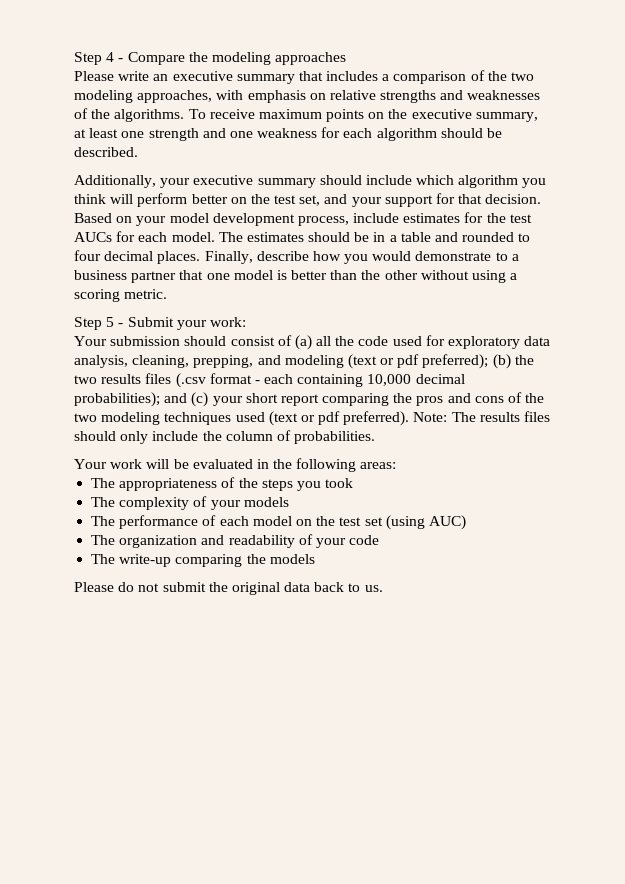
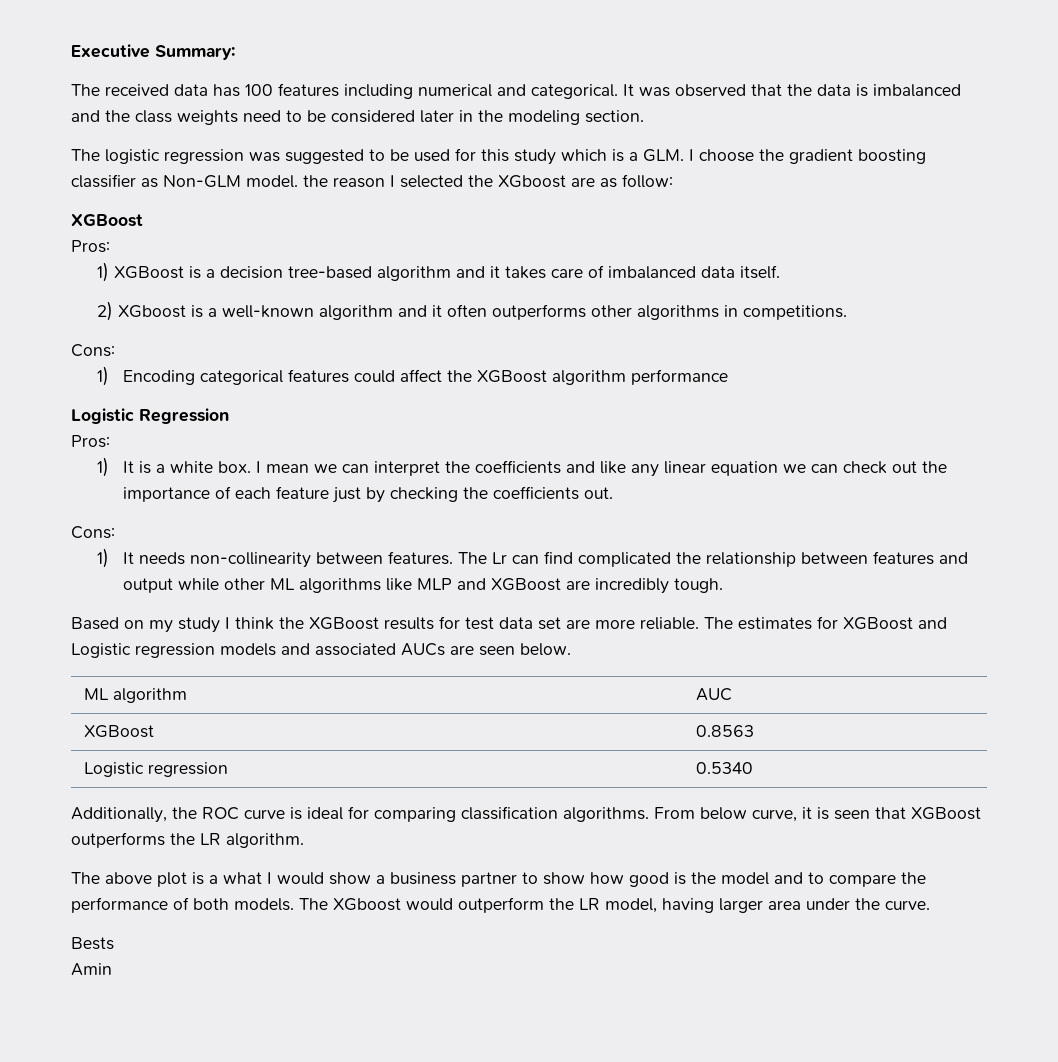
[74,52,347,65] [74,70,535,84] [74,90,541,103] [74,108,538,122] [74,127,503,141] [74,147,138,157] [74,175,547,188] [74,193,542,207] [74,212,532,226] [74,231,531,242] [74,250,519,264] [74,270,518,283] [74,289,168,302] [74,317,246,330] [74,335,551,350] [74,354,534,369] [74,373,465,388] [74,392,545,407] [74,411,551,426] [74,430,376,444] [74,458,397,472] [91,477,354,491] [91,496,289,510] [91,515,466,530] [91,534,380,548] [91,554,315,567] [74,582,383,595] Step 4 - Compare the modeling approaches // Please write an executive summary that includes a comparison of the two modeling approaches, with emphasis on relative strengths and weaknesses of the algorithms. To receive maximum points on the executive summary, at least one strength and one weakness for each algorithm should be described. // Additionally, your executive summary should include which algorithm you think will perform better on the test set, and your support for that decision. Based on your model development process, include estimates for the test AUCs for each model. The estimates should be in a table and rounded to four decimal places. Finally, describe how you would demonstrate to a business partner that one model is better than the other without using a scoring metric. // Step 5 - Submit your work: // Your submission should consist of (a) all the code used for exploratory data analysis, cleaning, prepping, and modeling (text or pdf preferred); (b) the two results files (.csv format - each containing 10,000 decimal probabilities); and (c) your short report comparing the pros and cons of the two modeling techniques used (text or pdf preferred). Note: The results files should only include the column of probabilities. // Your work will be evaluated in the following areas: // The appropriateness of the steps you took // The complexity of your models // The performance of each model on the test set (using AUC) // The organization and readability of your code // The write-up comparing the models // Please do not submit the original data back to us. -> [71,44,235,60] [71,83,961,99] [71,110,644,125] [71,148,926,165] [71,174,673,188] [71,214,143,227] [71,240,110,253] [96,262,780,282] [96,301,847,321] [71,344,115,357] [96,366,728,386] [71,408,229,424] [71,435,110,448] [96,457,947,477] [122,486,613,503] [71,526,115,539] [96,548,968,568] [122,578,723,594] [71,616,947,633] [71,643,571,658] [83,688,187,703] [695,688,732,701] [83,725,154,738] [695,725,754,737] [83,762,228,777] [695,762,753,774] [71,806,981,823] [71,832,304,848] [71,872,926,887] [71,897,930,913] [71,937,114,950] [71,963,112,976] Executive Summary: // The received data has 100 features including numerical and categorical. It was observed that the data is imbalanced and the class weights need to be considered later in the modeling section. // The logistic regression was suggested to be used for this study which is a GLM. I choose the gradient boosting classifier as Non-GLM model. the reason I selected the XGboost are as follow: // XGBoost // Pros: // 1) XGBoost is a decision tree-based algorithm and it takes care of imbalanced data itself. // 2) XGboost is a well-known algorithm and it often outperforms other algorithms in competitions. // Cons: // 1) Encoding categorical features could affect the XGBoost algorithm performance // Logistic Regression // Pros: // 1) It is a white box. I mean we can interpret the coefficients and like any linear equation we can check out the importance of each feature just by checking the coefficients out. // Cons: // 1) It needs non-collinearity between features. The Lr can find complicated the relationship between features and output while other ML algorithms like MLP and XGBoost are incredibly tough. // Based on my study I think the XGBoost results for test data set are more reliable. The estimates for XGBoost and Logistic regression models and associated AUCs are seen below. // ML algorithm | AUC // XGBoost | 0.8563 // Logistic regression | 0.5340 // Additionally, the ROC curve is ideal for comparing classification algorithms. From below curve, it is seen that XGBoost outperforms the LR algorithm. // The above plot is a what I would show a business partner to show how good is the model and to compare the performance of both models. The XGboost would outperform the LR model, having larger area under the curve. // Bests // Amin

